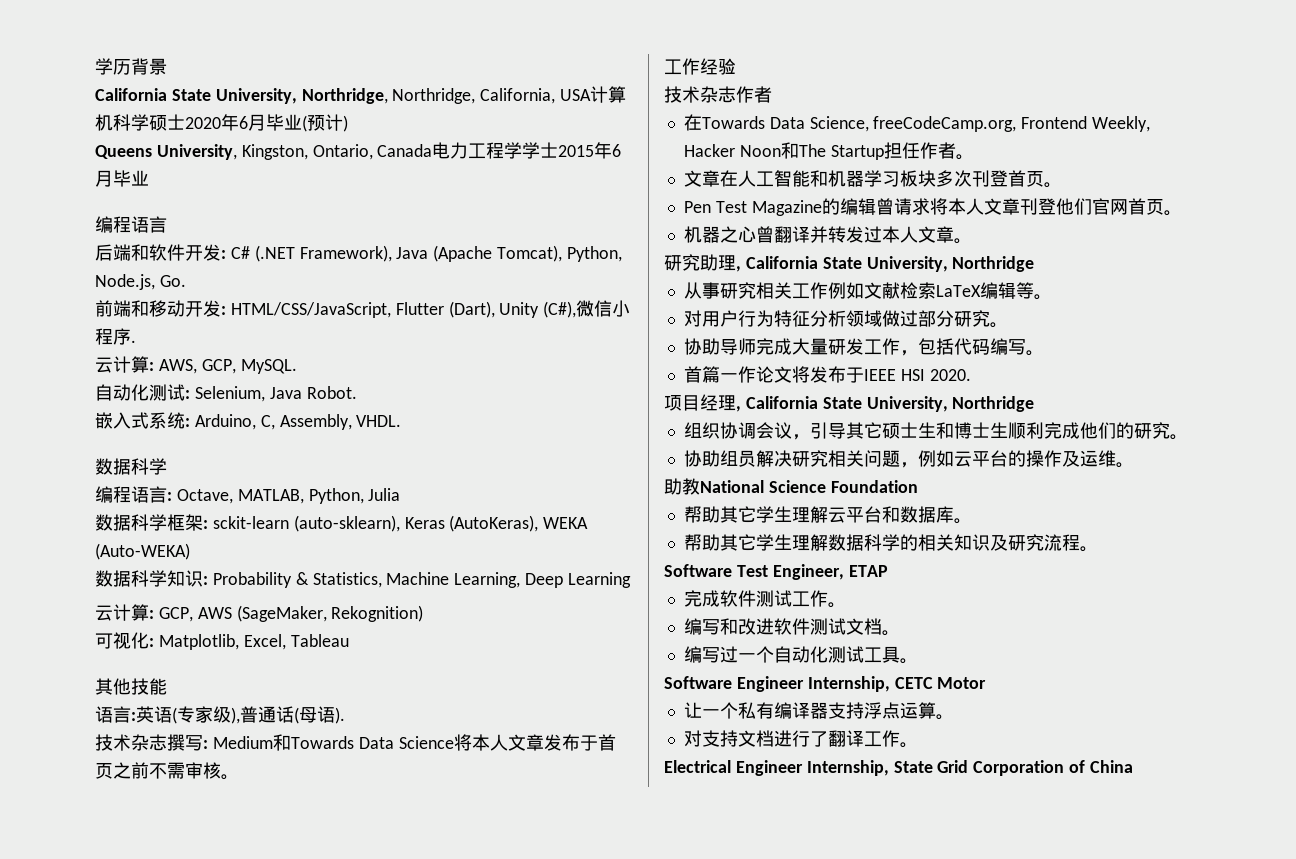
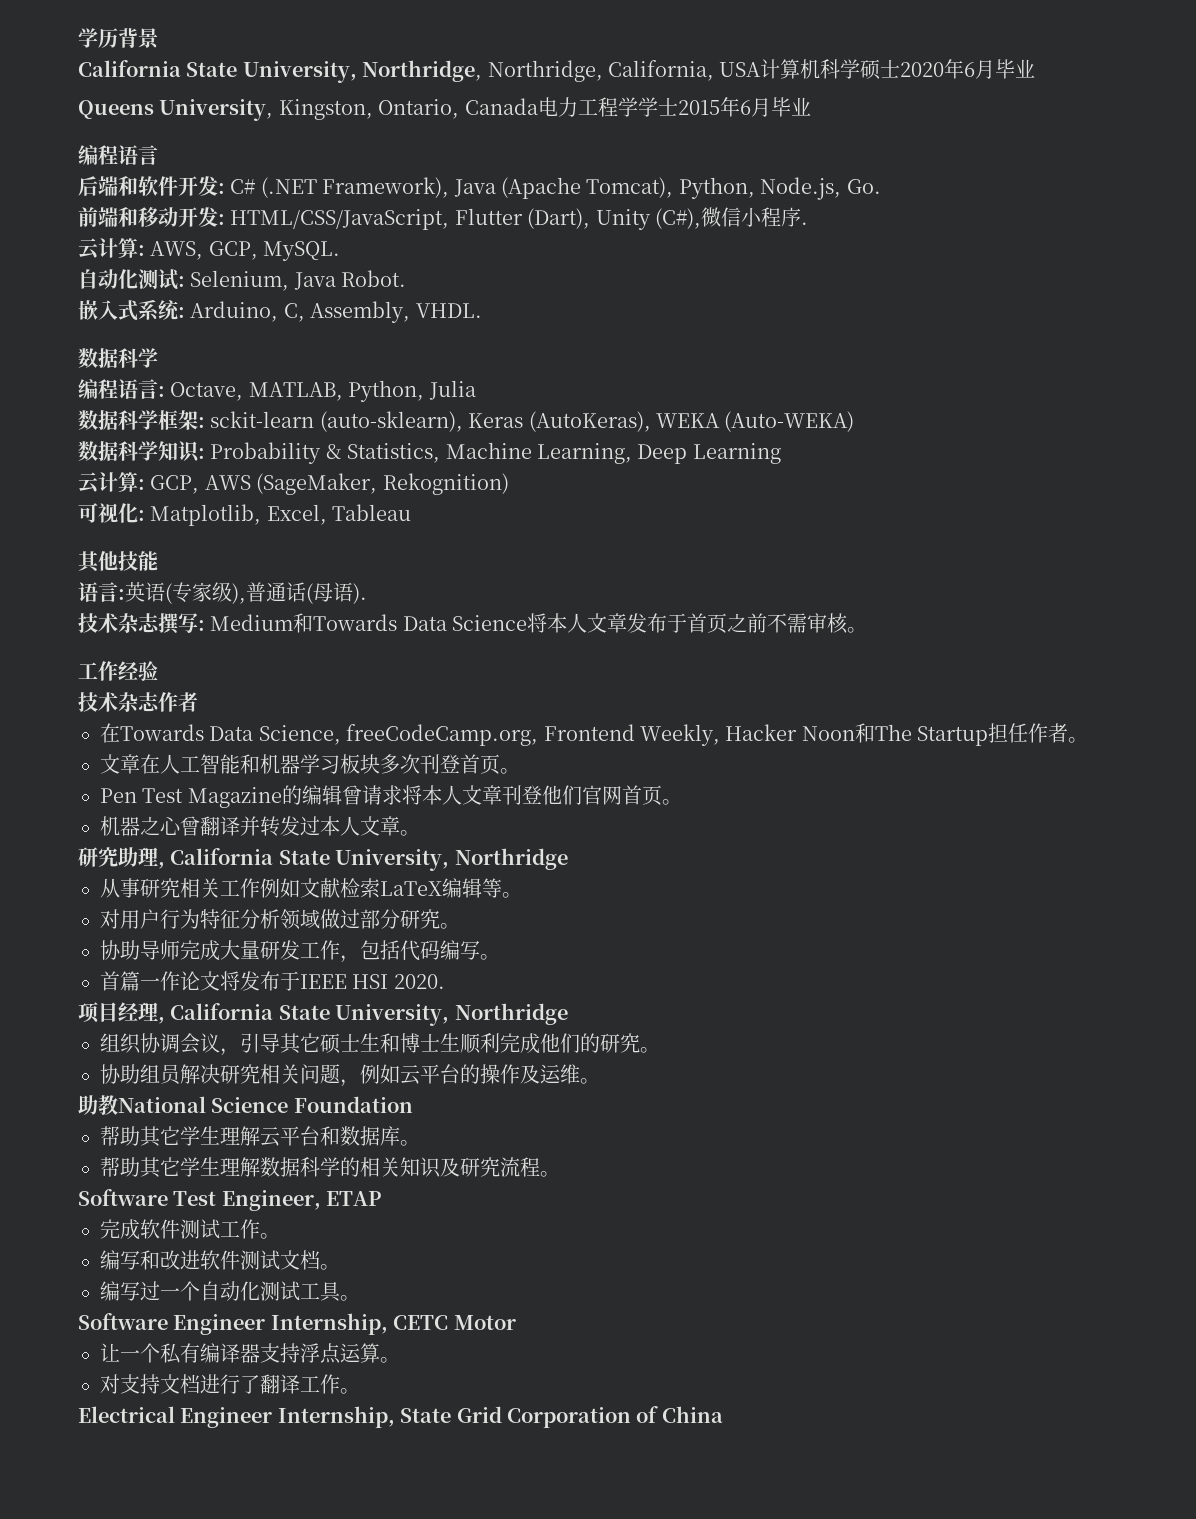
[302,114,348,132] (预计) -> (1036, 68) none

